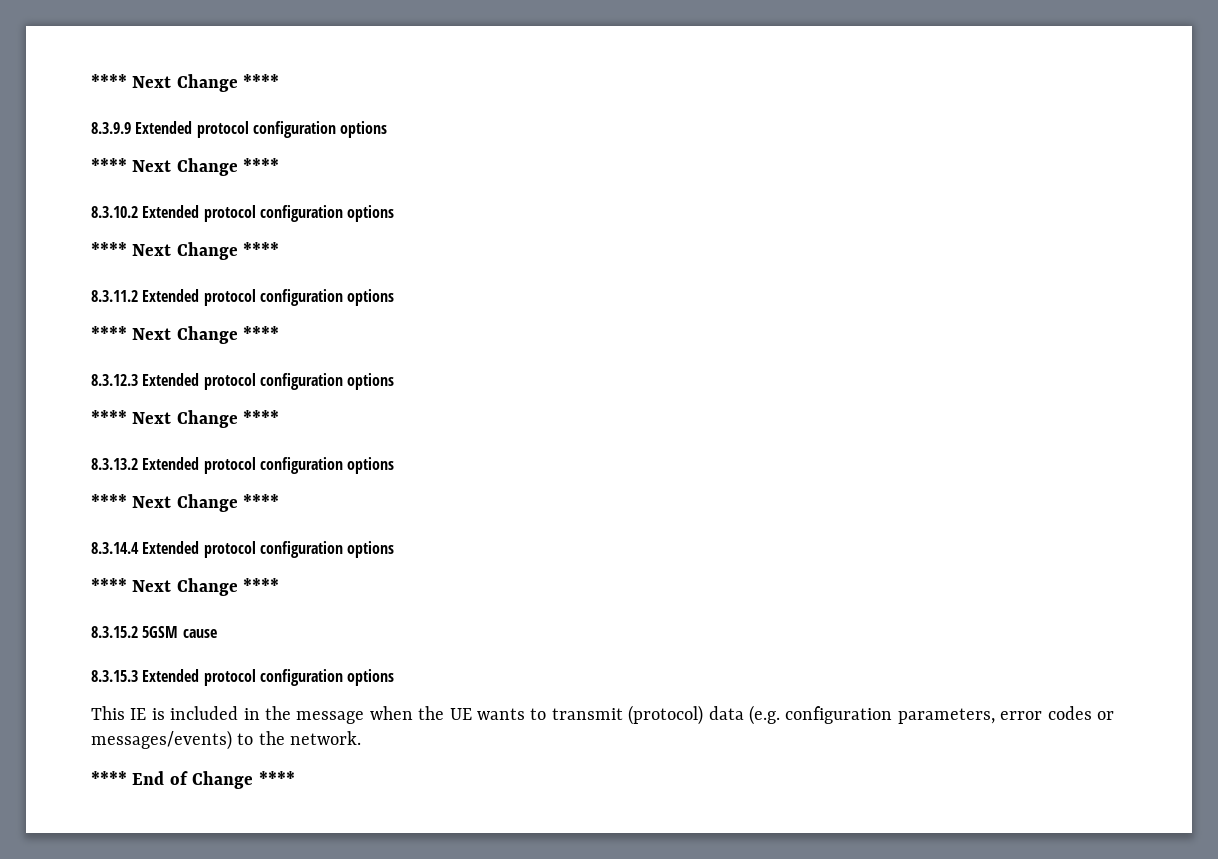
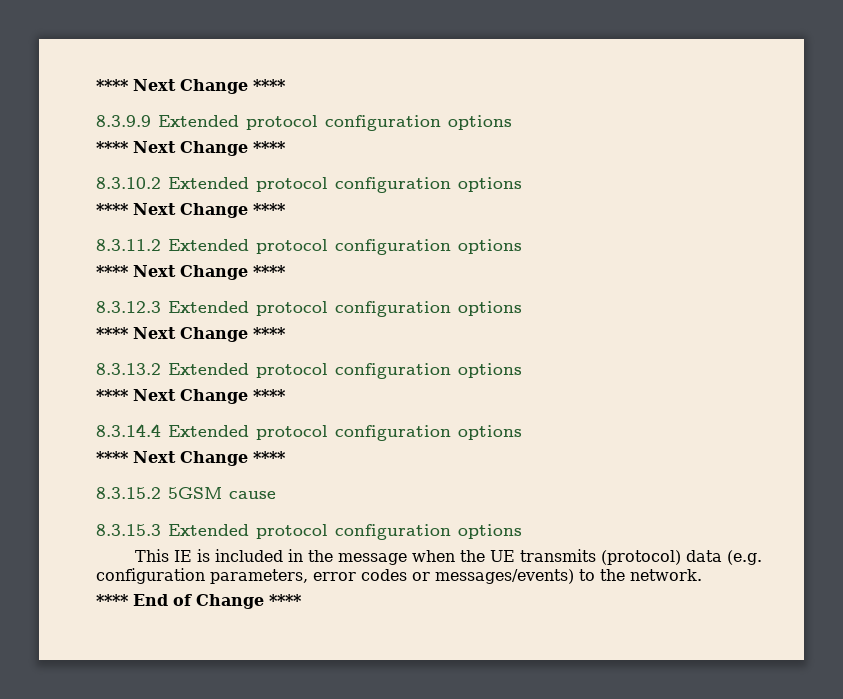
[476,708,623,720] wants to transmit -> [519,549,596,562] transmits

